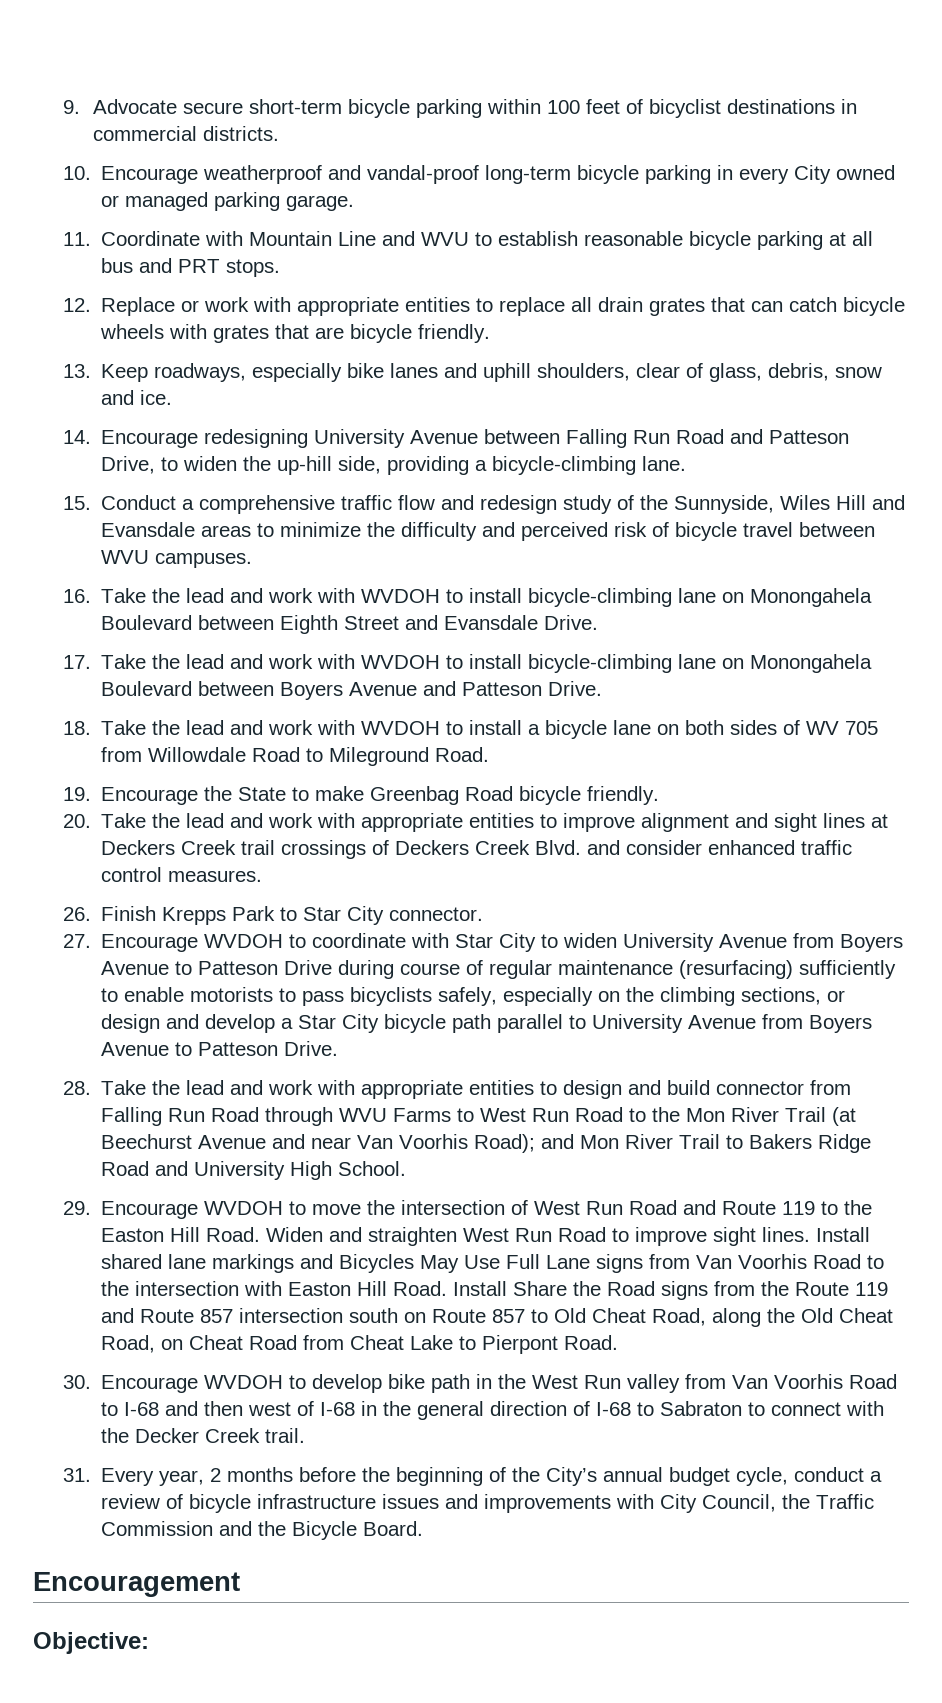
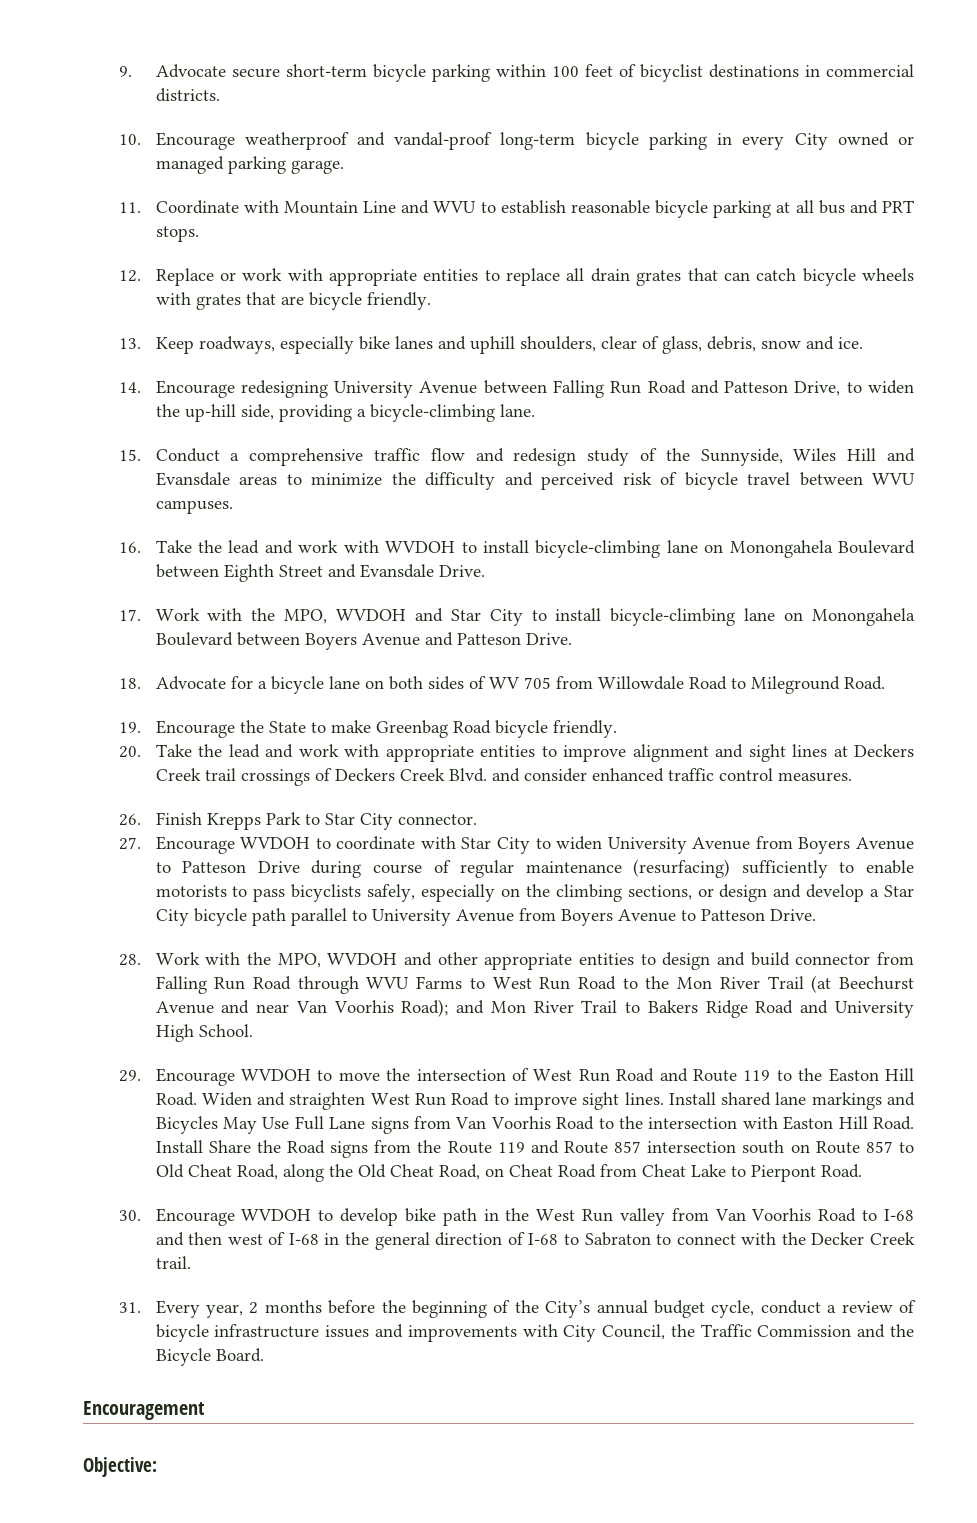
[101,654,441,669] Take the lead and work with WVDOH -> [155,608,523,626] Work with the MPO, WVDOH and Star City
[101,720,523,735] Take the lead and work with WVDOH to install -> [155,676,253,690] Advocate for
[101,1080,356,1095] Take the lead and work with -> [155,952,478,968] Work with the MPO, WVDOH and other

